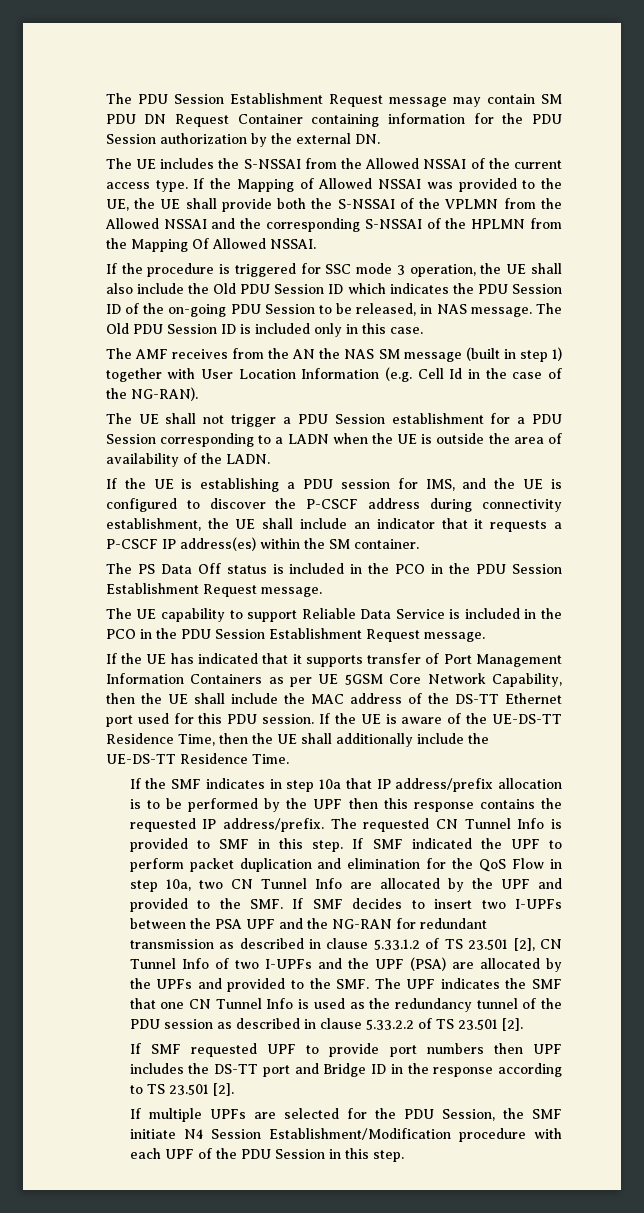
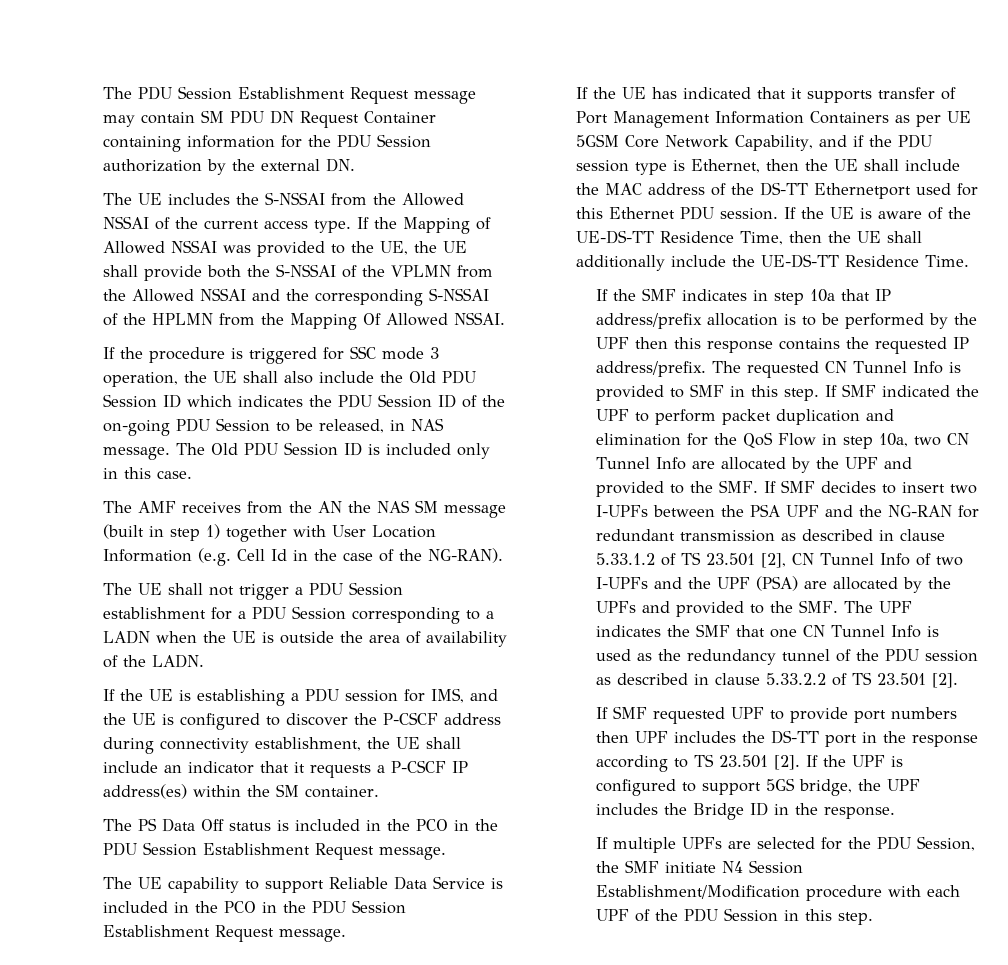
(562, 680) none -> [818,134,932,148] [575,159,760,175] and if the PDU session type is Ethernet,
[504,693,562,704] [105,715,133,727] Ethernet port -> [813,183,911,199] Ethernetport
(223, 718) none -> [608,207,675,219] Ethernet
[294,1063,387,1077] and Bridge ID -> (858, 740) none
(234, 1089) none -> [806,755,904,767] [596,778,921,796] [596,802,896,820] If the UPF is configured to support 5GS bridge, the UPF includes the Bridge ID in the response.

